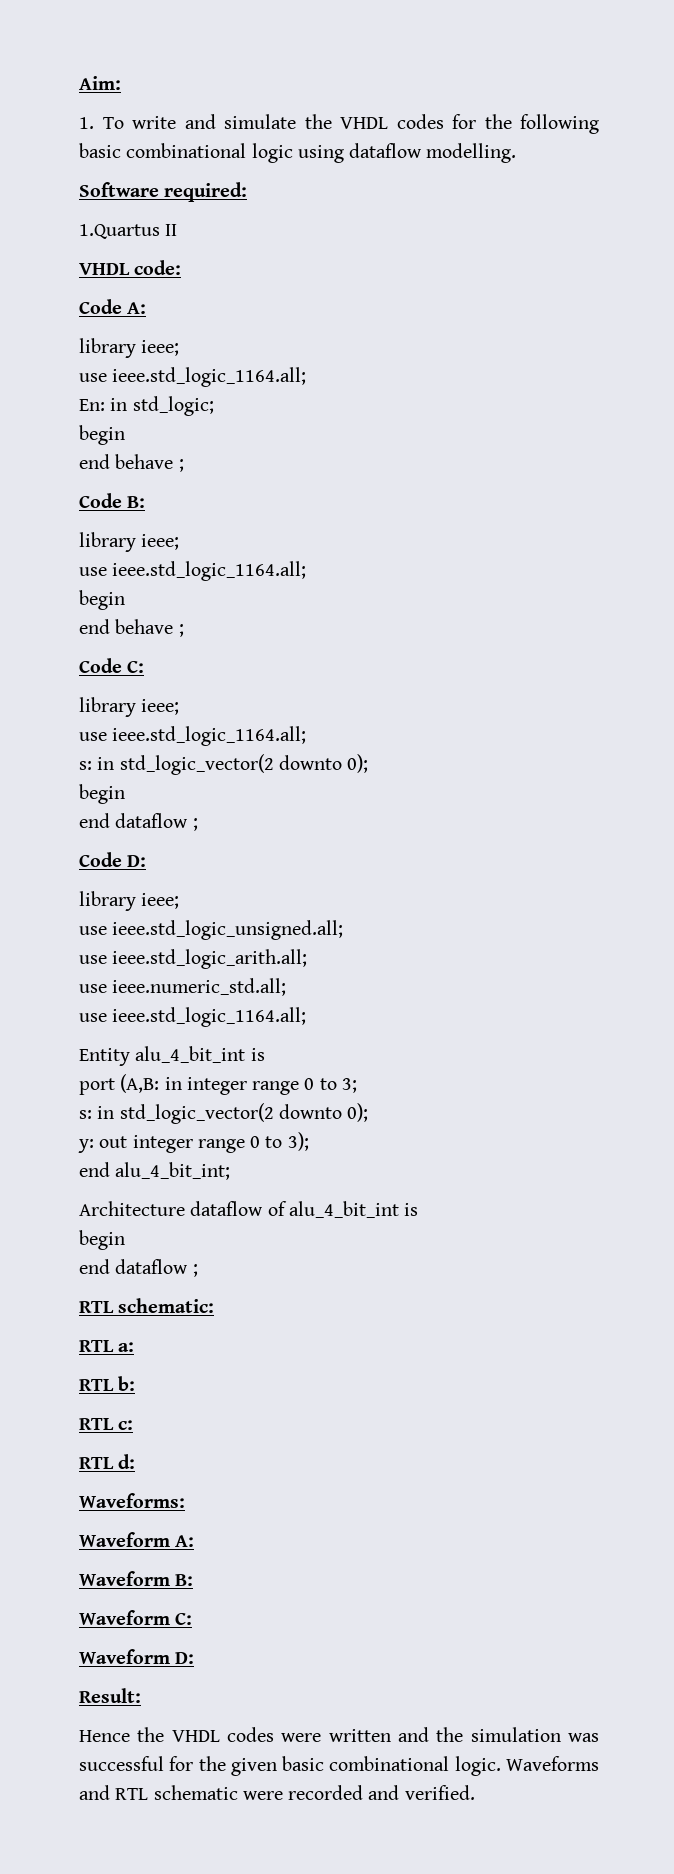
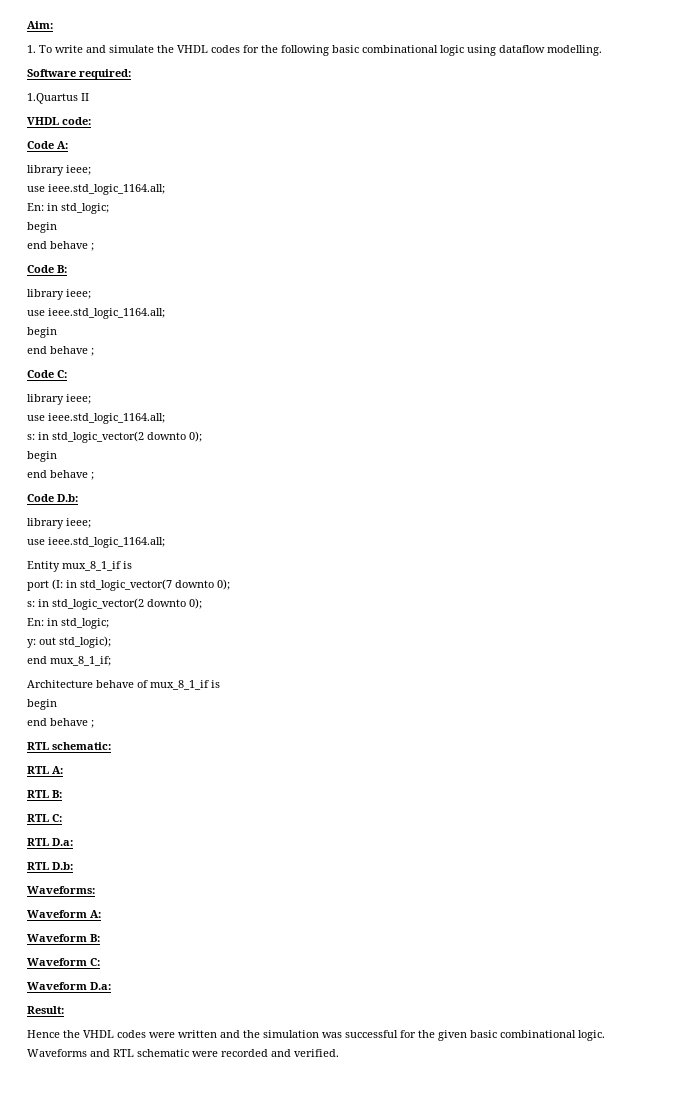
[115,813,198,831] [79,852,147,867] [79,891,180,911] [79,920,344,940] [79,949,308,969] [79,978,287,996] dataflow ; // Code D: // library ieee; // use ieee.std_logic_unsigned.all; // use ieee.std_logic_arith.all; // use ieee.numeric_std.all; -> [50,470,94,480] [27,494,78,502] [27,518,91,529] behave ; // Code D.b: // library ieee;
[135,1046,246,1063] alu_4_bit_int -> [62,561,121,571] mux_8_1_if
[120,1074,357,1095] [79,1103,369,1124] (A,B: in integer range 0 to 3; // s: in std_logic_vector(2 downto 0); -> [52,579,230,591] [27,598,202,610] [27,618,109,629] (I: in std_logic_vector(7 downto 0); // s: in std_logic_vector(2 downto 0); // En: in std_logic;
[132,1132,309,1153] [79,1162,231,1180] integer range 0 to 3); // end alu_4_bit_int; -> [59,636,111,648] [27,656,111,666] std_logic); // end mux_8_1_if;
[190,1201,399,1218] dataflow of alu_4_bit_int -> [96,680,209,690] behave of mux_8_1_if
[115,1259,189,1274] dataflow -> [50,718,88,726] behave
[118,1342,135,1352] [79,1376,136,1391] [79,1418,134,1430] [79,1454,136,1469] a: // RTL b: // RTL c: // RTL d: -> [52,766,63,774] [27,790,62,798] [27,814,62,822] [27,838,73,846] [27,862,73,870] A: // RTL B: // RTL C: // RTL D.a: // RTL D.b:
[175,1652,195,1664] D: -> [90,982,111,990] D.a:

